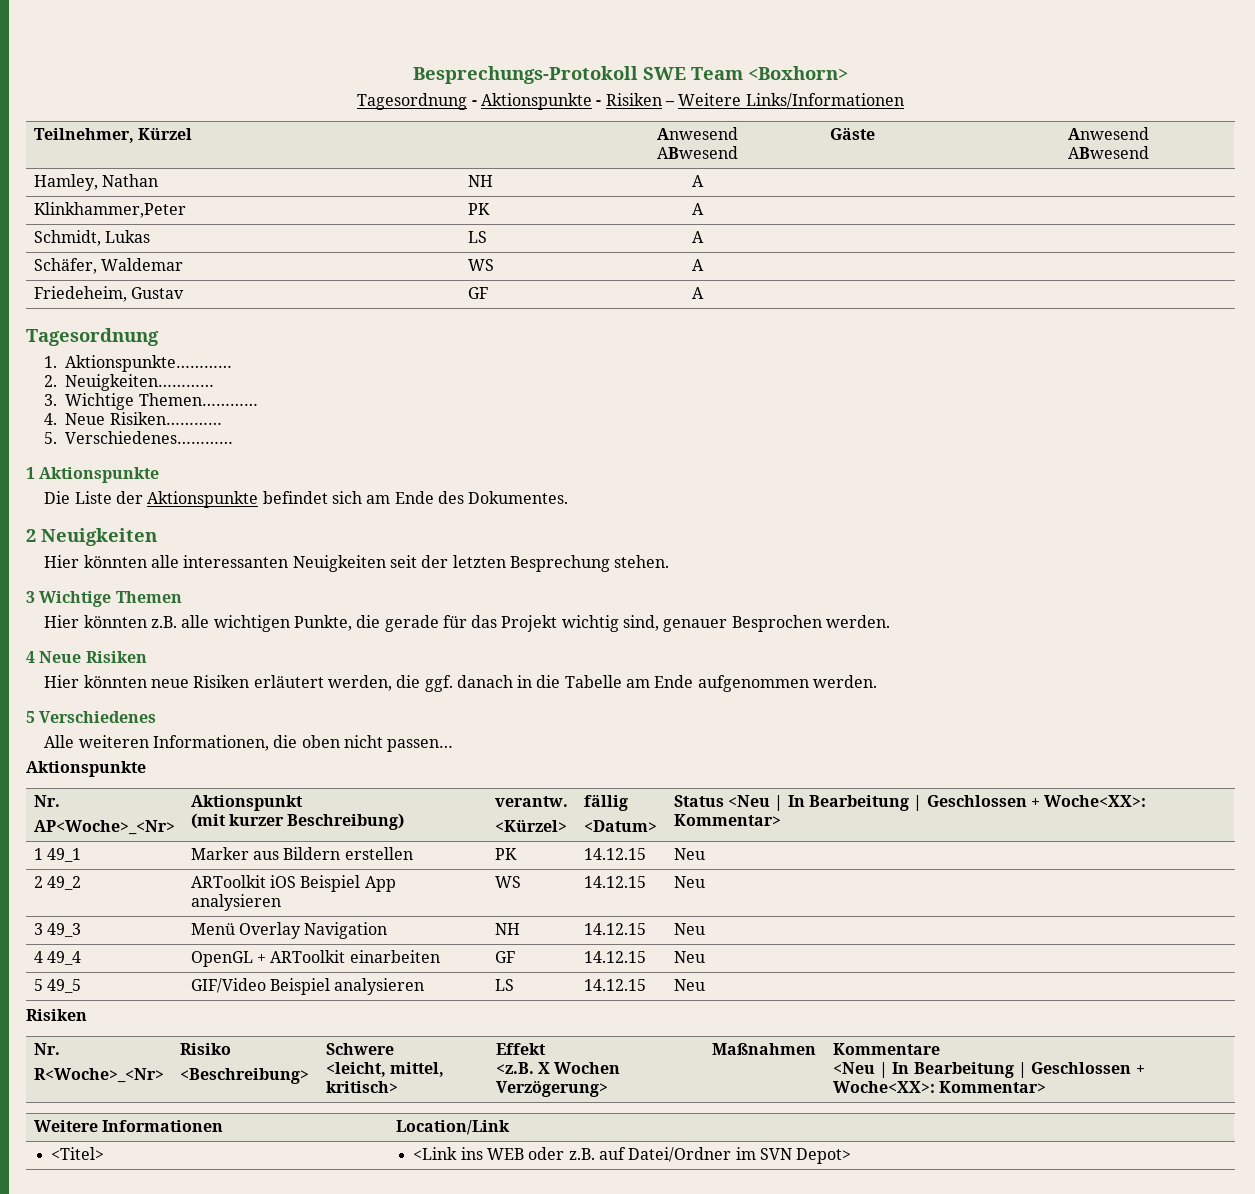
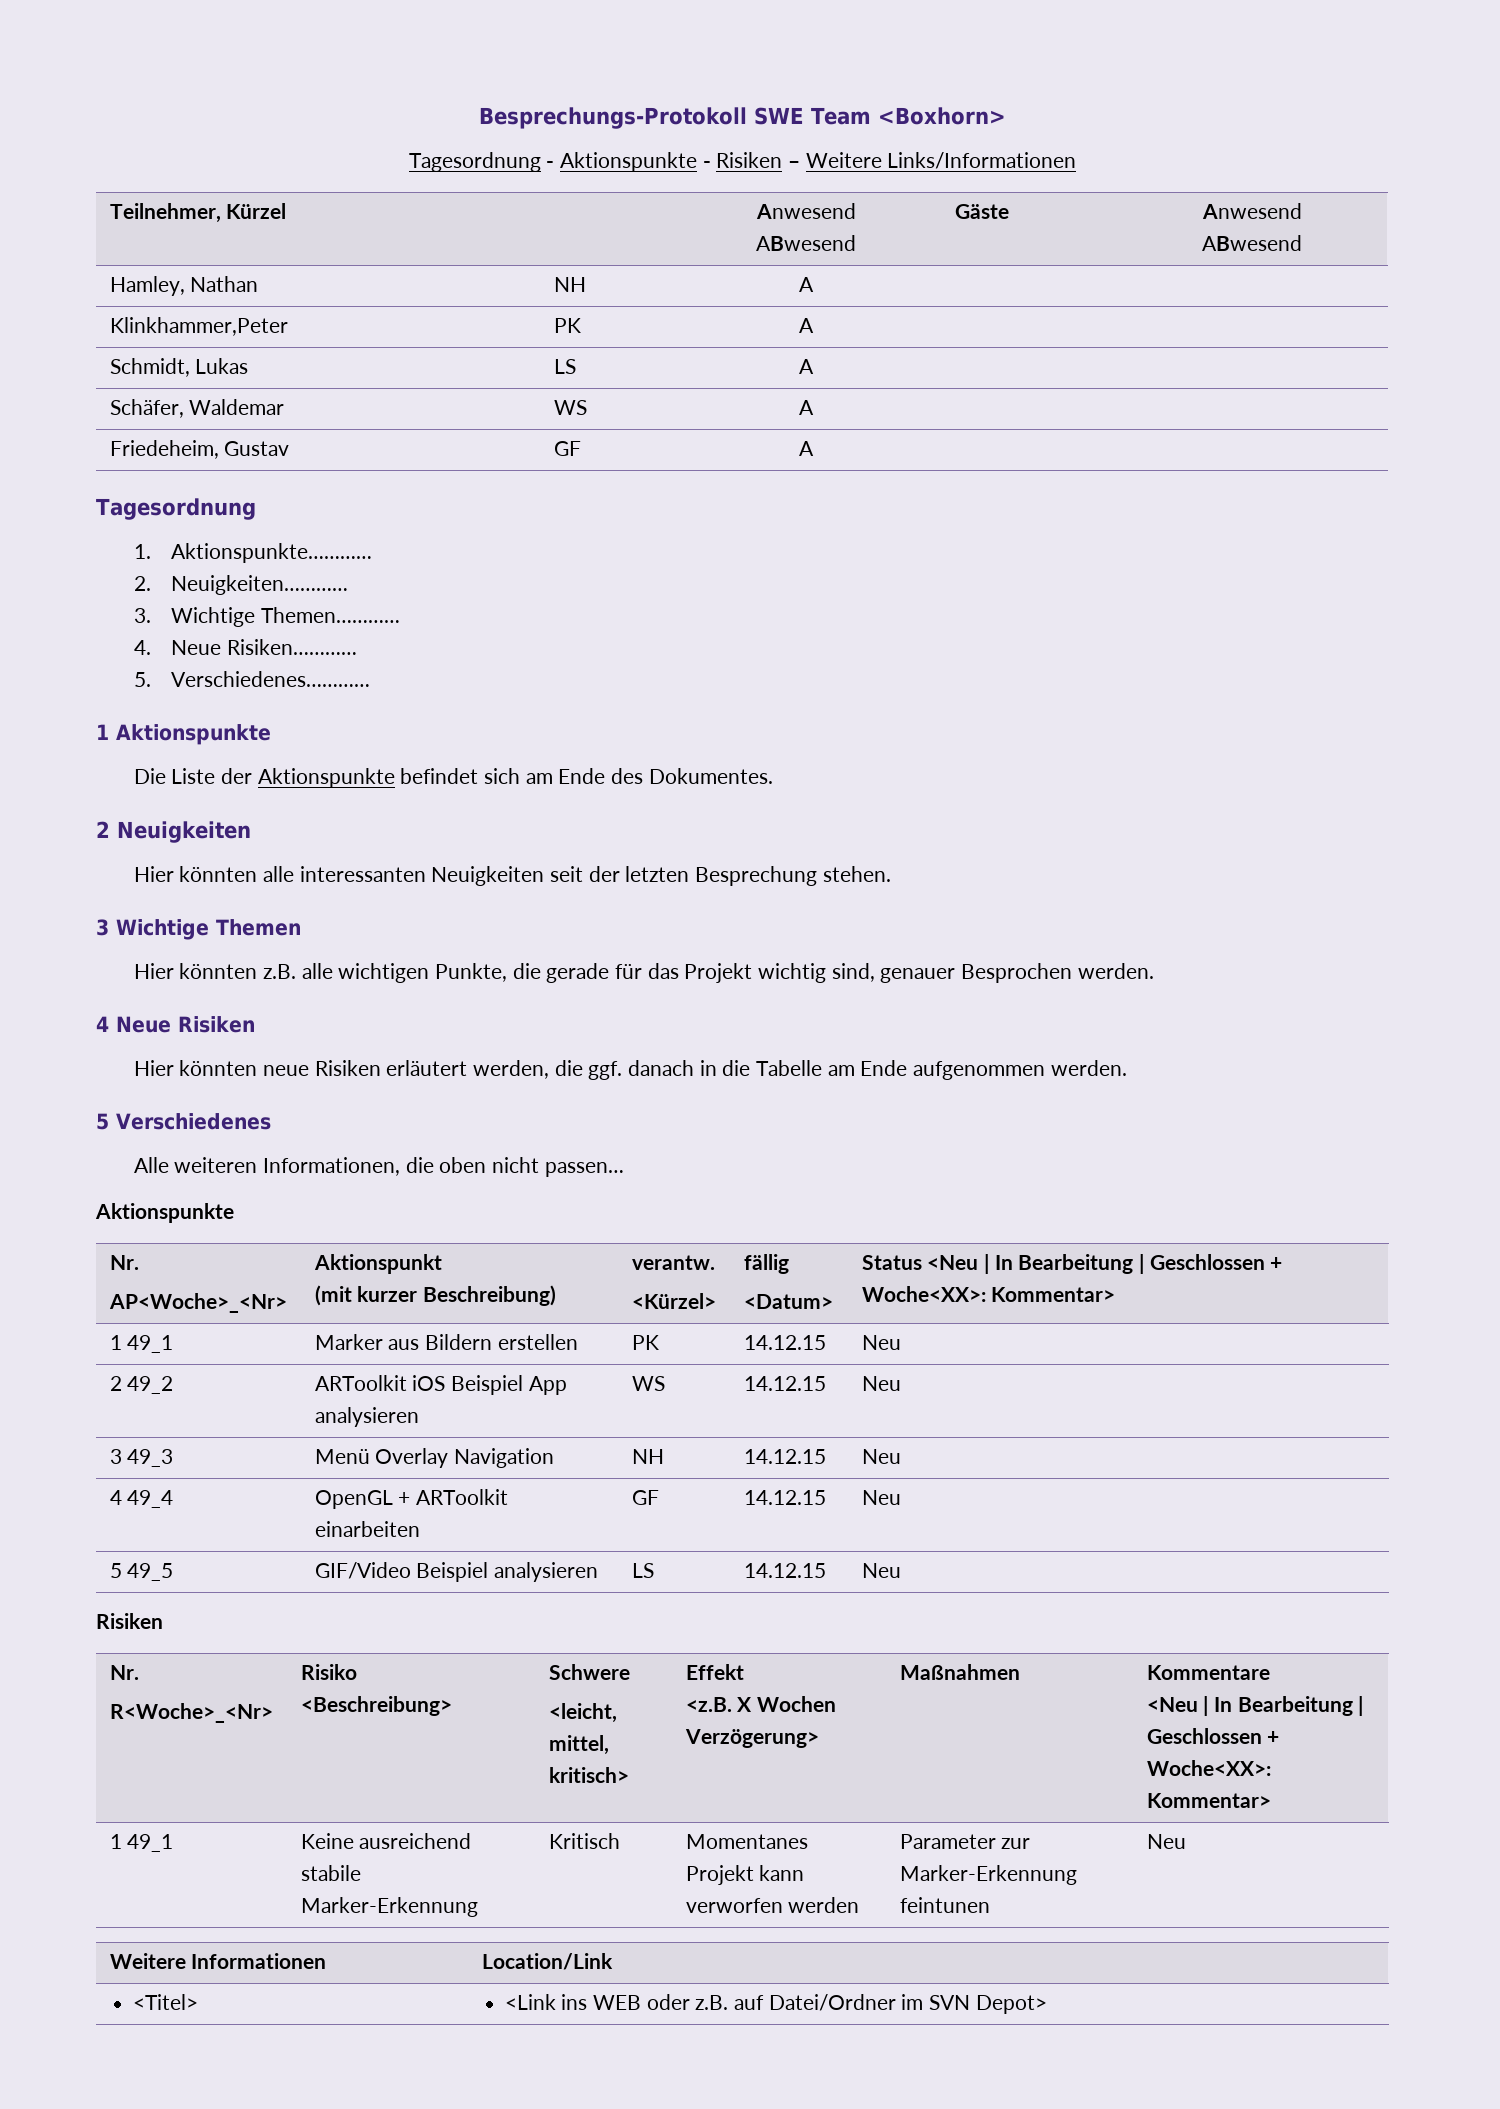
(1047, 1087) none -> [109,1834,174,1852] [300,1833,472,1849] [300,1865,361,1881] [300,1897,478,1917] [548,1833,620,1849] [685,1834,808,1849] [685,1865,805,1885] [685,1897,860,1913] [899,1834,1031,1849] [899,1865,1077,1885] [899,1897,990,1913] [1146,1834,1186,1849] // 1 49_1 | Keine ausreichend stabile Marker-Erkennung | Kritisch | Momentanes Projekt kann verworfen werden | Parameter zur Marker-Erkennung feintunen | Neu

